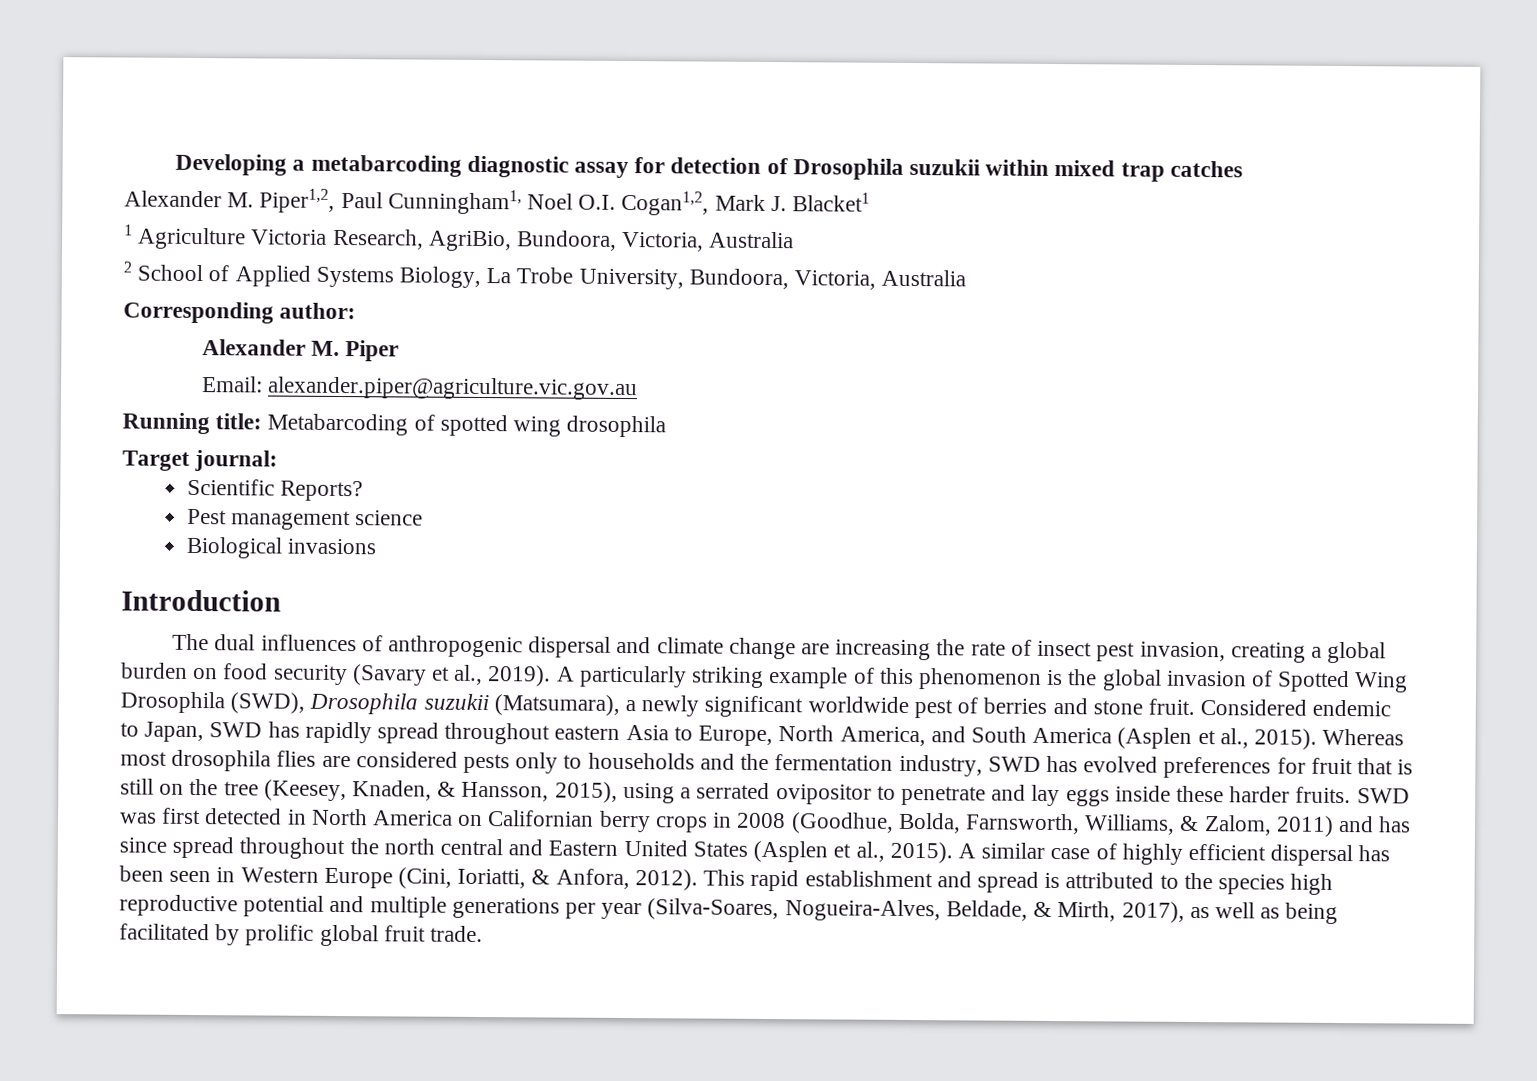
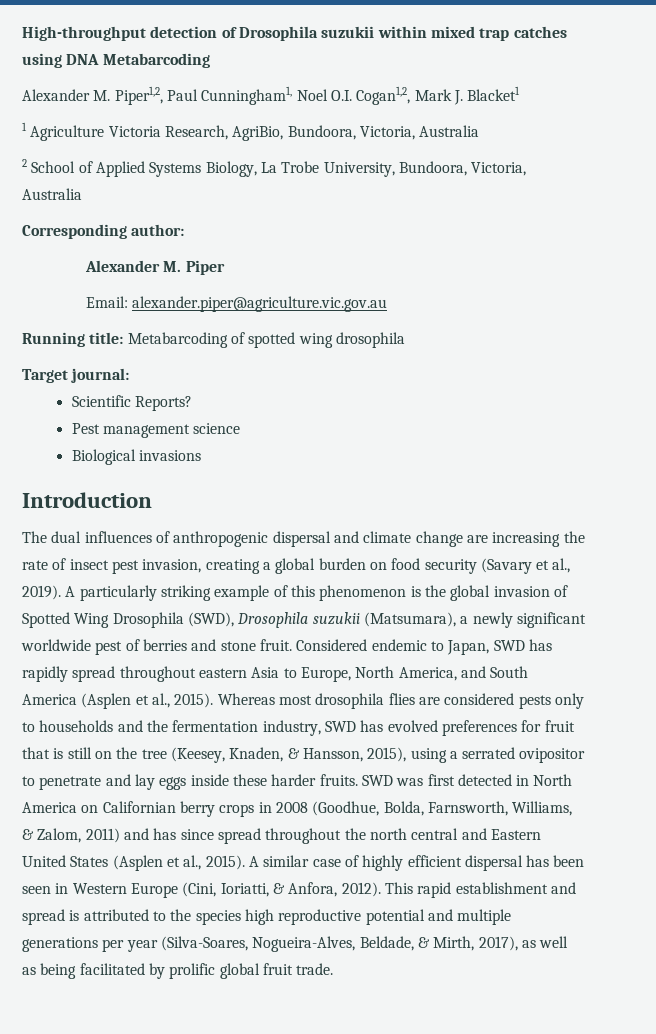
[175,153,666,179] Developing a metabarcoding diagnostic assay for -> [22,26,146,41] High-throughput
(1243, 169) none -> [22,53,210,68] using DNA Metabarcoding

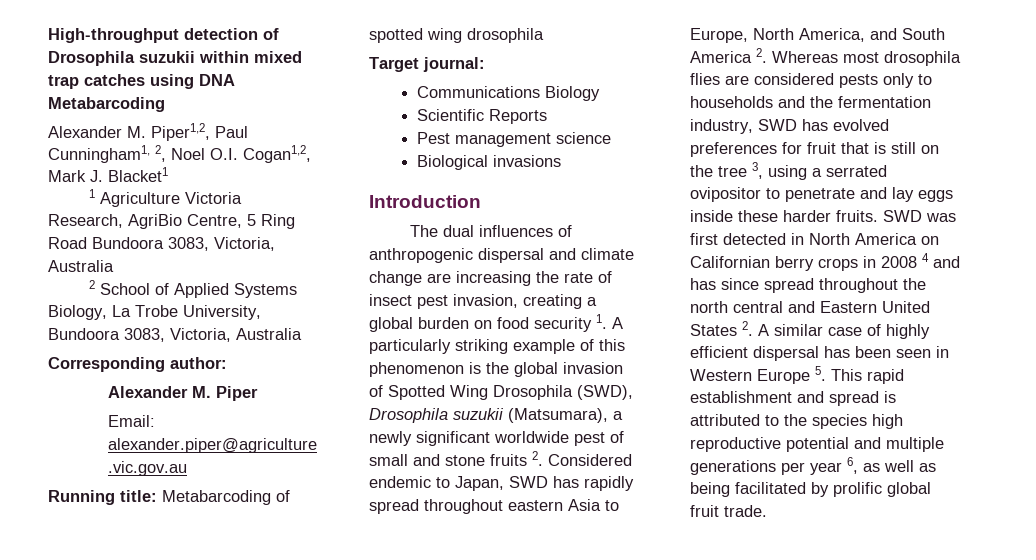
(293, 95) none -> [155,145,166,162] 2,
[232,125,356,141] AgriBio, Bundoora, -> [128,214,295,229] [48,237,209,251] AgriBio Centre, 5 Ring Road Bundoora 3083,
[398,161,467,176] Bundoora, -> [48,328,165,342] Bundoora 3083,
(130, 375) none -> [416,86,600,101] // Communications Biology
[134,396,192,411] Reports? -> [488,109,547,124] Reports
[480,558,571,574] [22,585,61,600] (Savary et al., 2019). -> [596,314,607,329] 1.
[142,639,187,651] berries -> [369,454,408,466] small
[259,639,292,651] fruit. -> [490,451,543,466] fruits 2.
[81,693,214,709] (Asplen et al., 2015). -> [756,48,767,63] 2.
[170,747,407,763] (Keesey, Knaden, & Hansson, 2015), -> [752,162,763,179] 3,
[312,801,573,816] [22,828,120,843] (Goodhue, Bolda, Farnsworth, Williams, & Zalom, 2011) -> [922,253,929,262] 4
[112,855,245,871] (Asplen et al., 2015). -> [742,321,753,336] 2.
[182,882,381,897] (Cini, Ioriatti, & Anfora, 2012). -> [815,366,826,381] 5.
[160,936,518,952] (Silva-Soares, Nogueira-Alves, Beldade, & Mirth, 2017), -> [847,457,858,474] 6,

